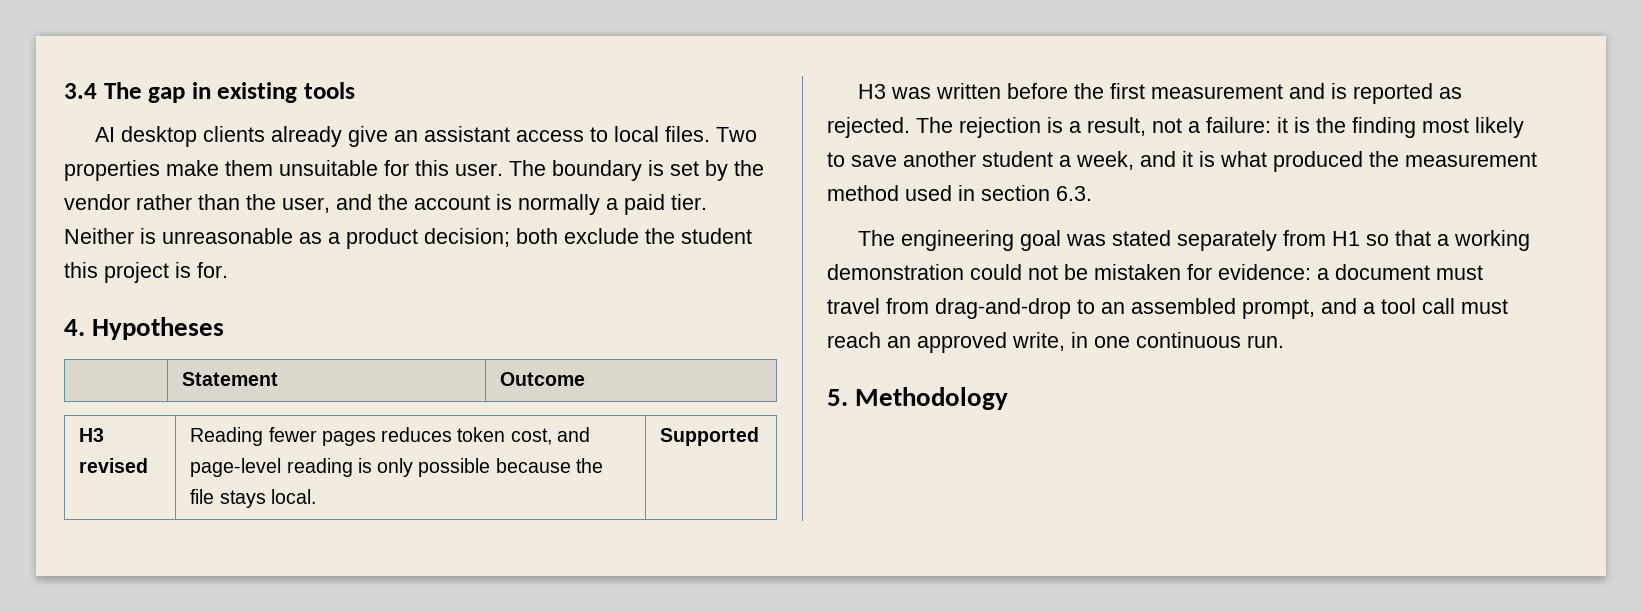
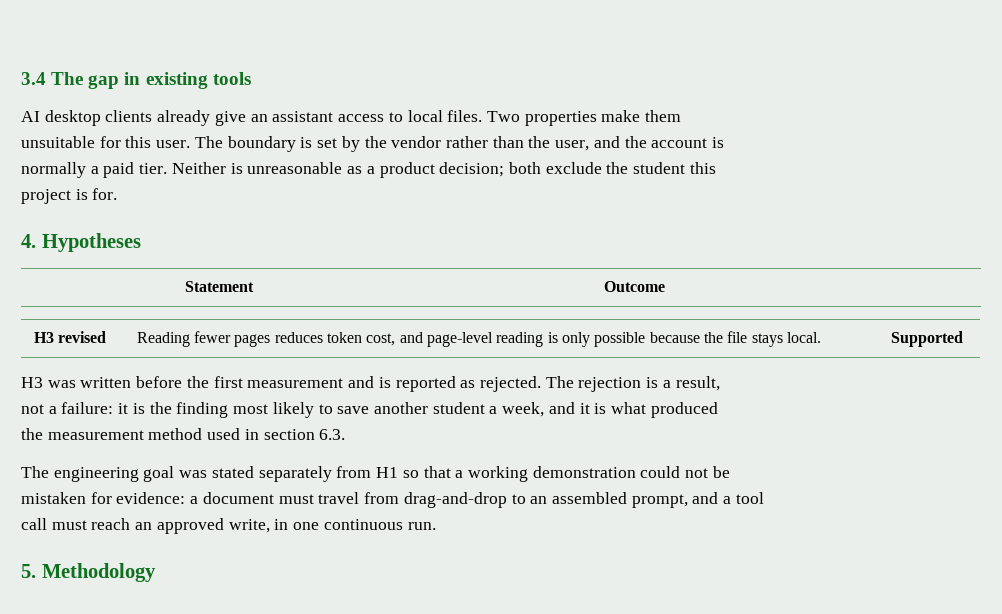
(273, 168) none -> (682, 116) //
(512, 202) none -> (725, 142) //
(98, 270) none -> (716, 168) //
(1146, 126) none -> (720, 383) //
(1363, 161) none -> (718, 410) //
(1088, 272) none -> (730, 472) //
(1416, 306) none -> (764, 498) //

